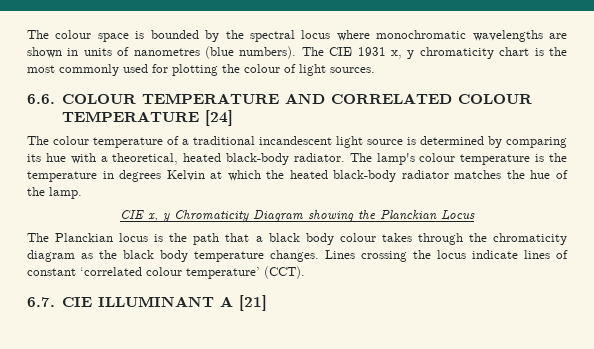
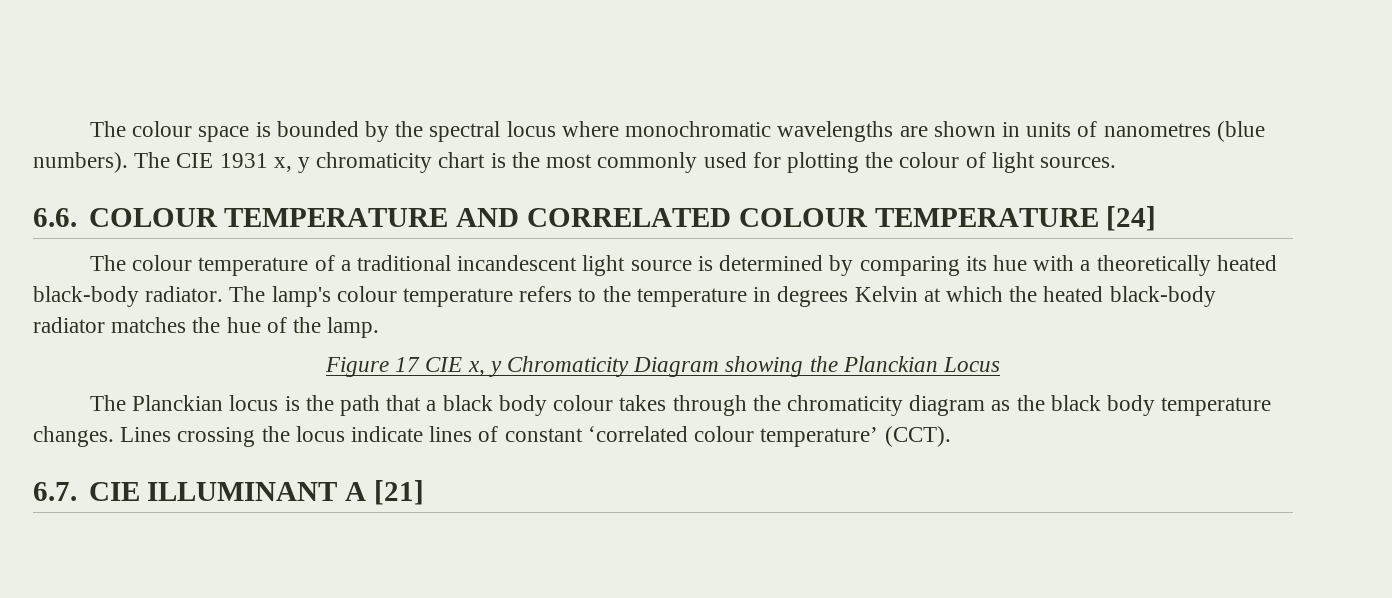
[112,153,179,165] theoretical, -> [1096,255,1211,276] theoretically
[535,154,545,162] is -> [519,286,597,302] refers to
(82, 193) none -> [324,357,421,377] Figure 17

